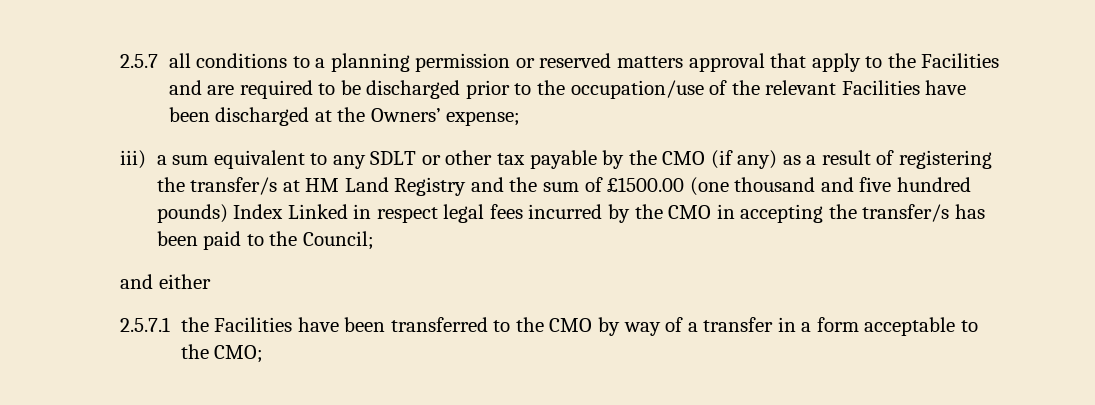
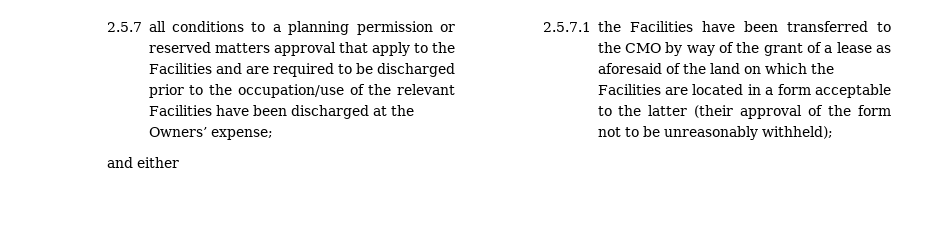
[120,150,992,169] [156,177,971,196] [156,204,985,223] [156,231,374,250] // iii) a sum equivalent to any SDLT or other tax payable by the CMO (if any) as a result of registering the transfer/s at HM Land Registry and the sum of £1500.00 (one thousand and five hundred pounds) Index Linked in respect legal fees incurred by the CMO in accepting the transfer/s has been paid to the Council; -> (273, 134) none
[687,317,774,332] a transfer -> [736,42,892,56] [597,63,834,74] [597,84,744,95] the grant of a lease as aforesaid of the land on which the Facilities are located
[214,345,264,363] CMO; -> [648,105,891,119] [597,126,833,140] latter (their approval of the form not to be unreasonably withheld);

